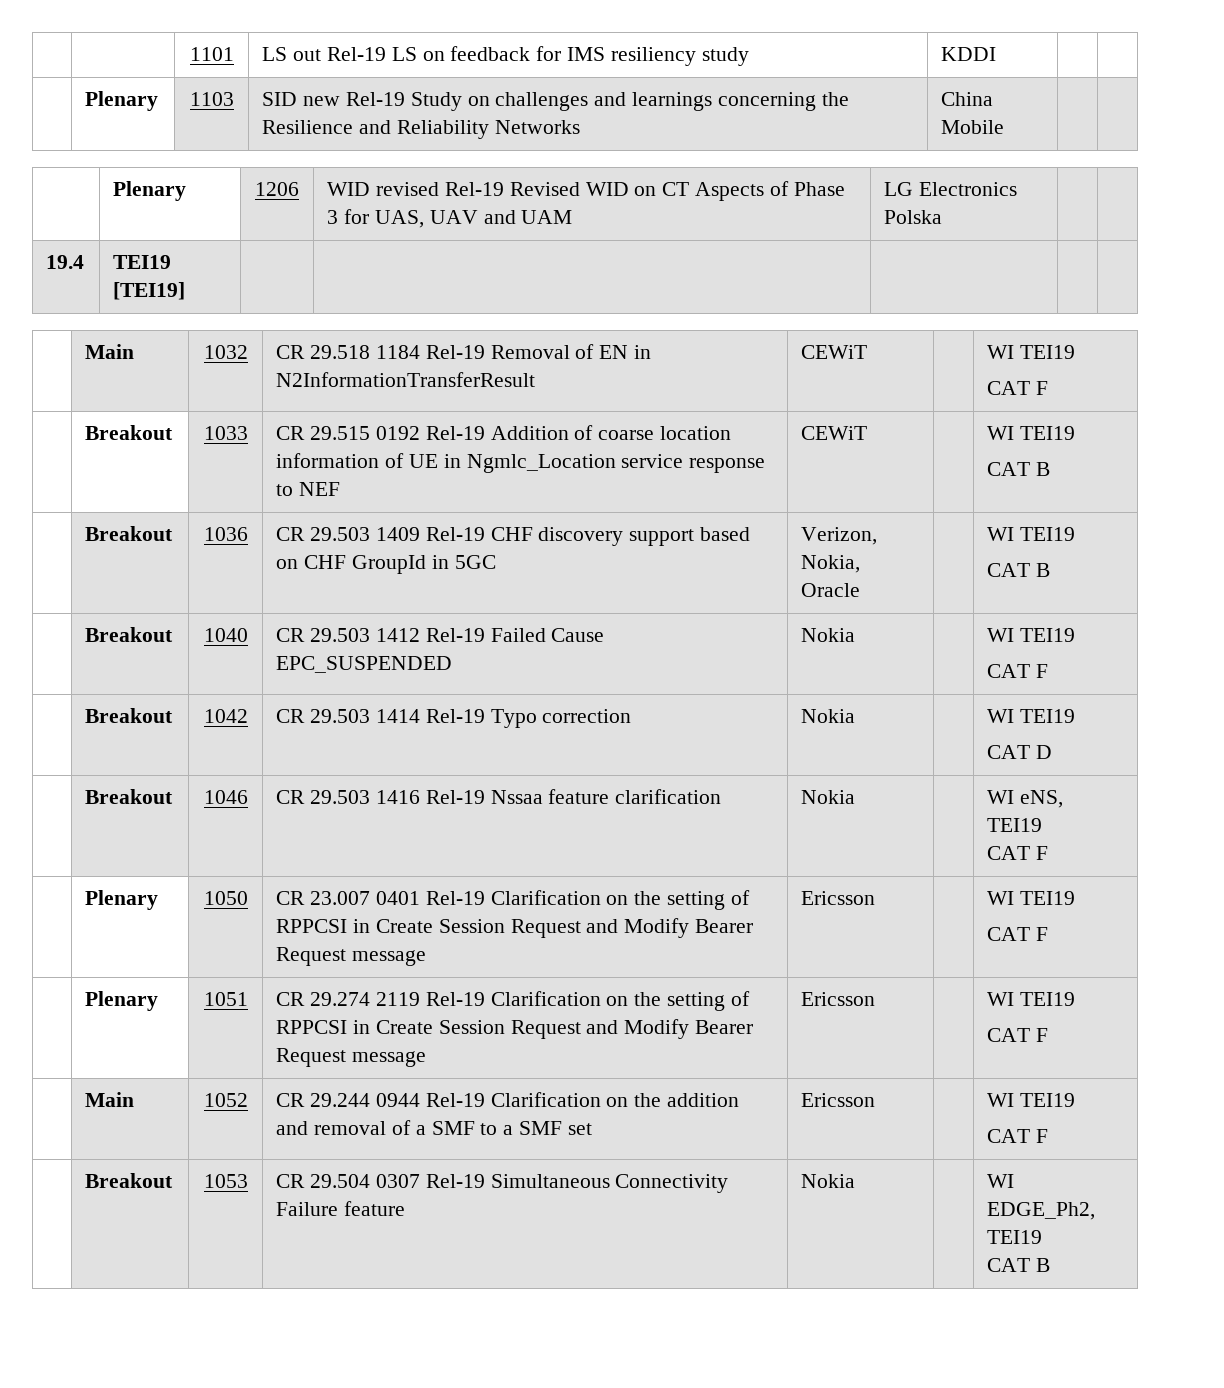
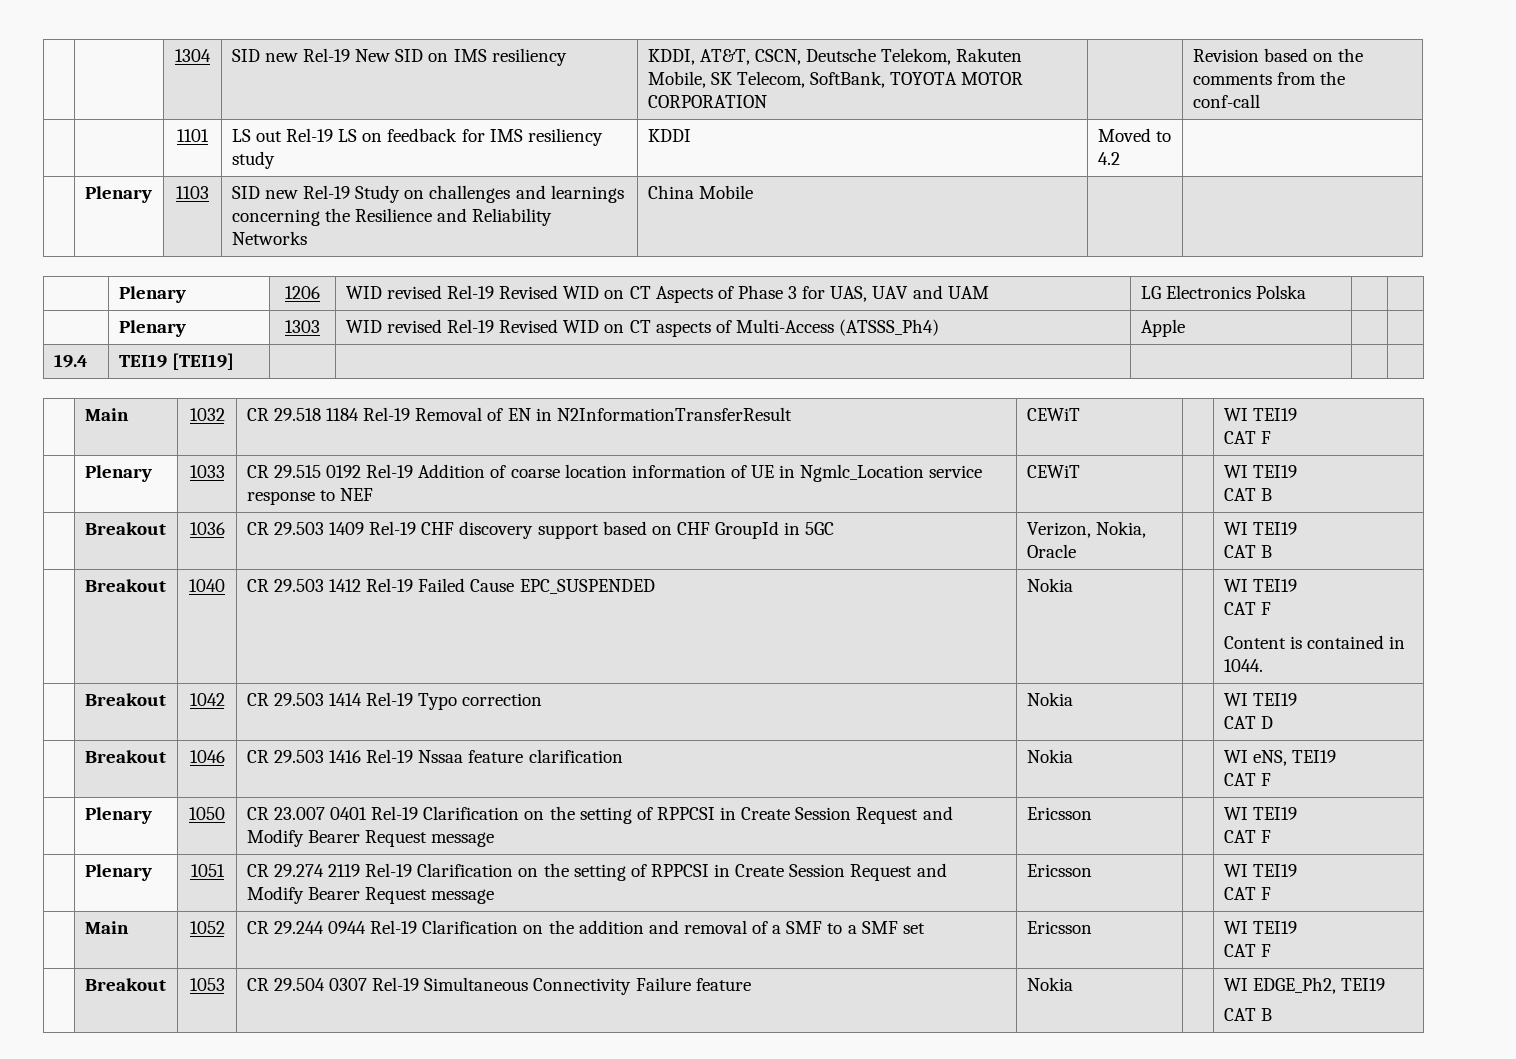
(189, 54) | -> [175,49,211,62] [231,48,567,66] [647,48,1023,65] [647,71,1024,88] [647,95,767,108] [1192,48,1364,62] [1192,71,1346,85] [1192,94,1260,108] | | 1304 | SID new Rel-19 New SID on IMS resiliency | KDDI, AT&T, CSCN, Deutsche Telekom, Rakuten Mobile, SK Telecom, SoftBank, TOYOTA MOTOR CORPORATION | | Revision based on the comments from the conf-call // |
(997, 54) none -> [1097,128,1171,142] [1097,152,1120,165] Moved to 4.2
(943, 217) none -> [118,320,186,337] [285,320,320,333] [345,319,940,337] [1140,319,1185,337] // | Plenary | 1303 | WID revised Rel-19 Revised WID on CT aspects of Multi-Access (ATSSS_Ph4) | Apple | |
[85,425,174,440] Breakout -> [84,465,152,482] Plenary
(1049, 671) none -> [1223,635,1406,649] [1223,659,1263,672] // Content is contained in 1044.

